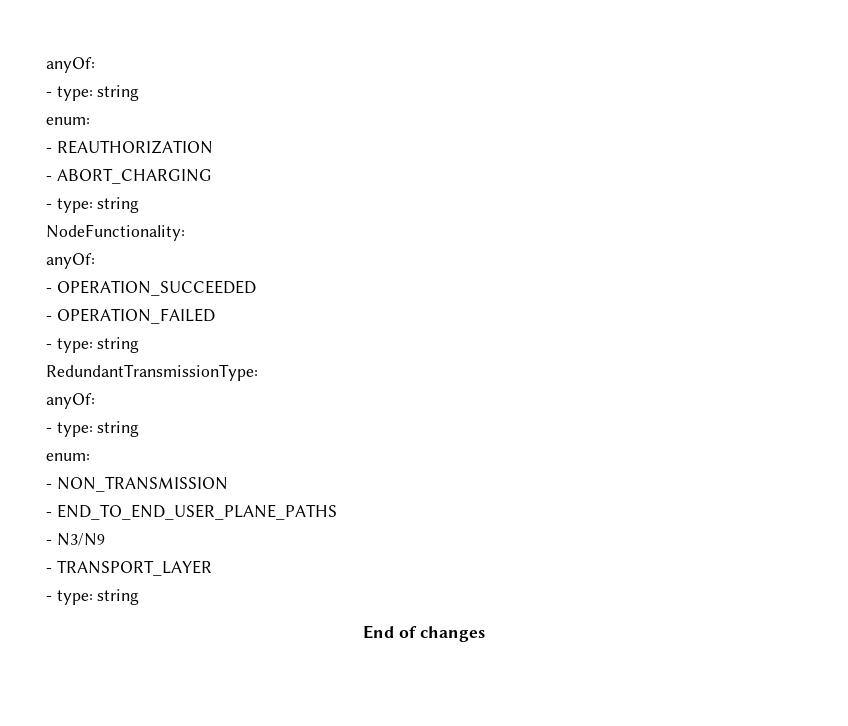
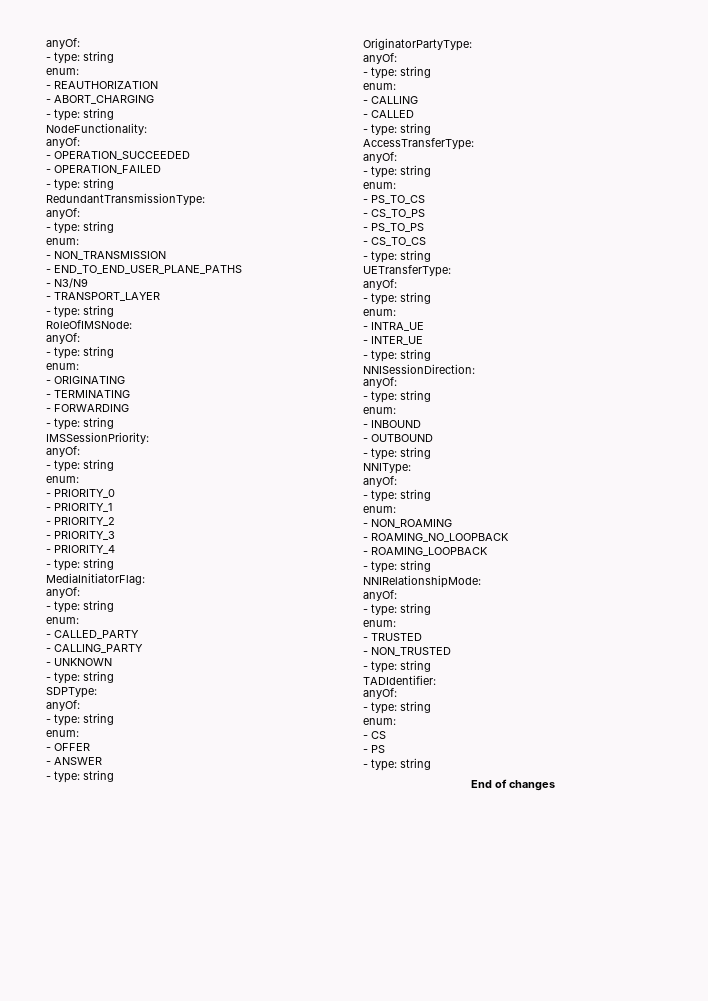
(140, 597) none -> [46,320,132,329] [46,333,80,344] [46,346,114,359] [46,363,79,370] [46,376,125,384] [46,390,130,398] [46,404,129,412] [46,417,114,430] [46,432,149,444] [46,446,80,457] [46,459,114,472] [46,476,79,483] [46,489,115,498] [46,503,112,512] [46,517,115,526] [46,531,115,540] [46,545,115,554] [46,558,114,571] [46,573,145,585] [46,587,80,598] [46,600,114,613] [46,617,79,624] [46,630,139,639] [46,644,143,653] [46,658,112,666] [46,671,114,684] [46,687,97,698] [46,700,80,711] [46,713,114,726] [46,730,79,737] [46,743,90,751] [46,757,102,765] [46,770,114,783] [363,38,472,51] [363,53,397,64] [363,66,431,79] [363,83,396,90] [363,96,418,104] [363,110,414,118] [363,123,431,136] [363,138,474,150] [363,152,397,163] [363,165,431,178] [363,182,396,189] [363,195,425,204] [363,209,425,218] [363,223,424,232] [363,237,426,246] [363,250,431,263] [363,265,451,277] [363,279,397,290] [363,292,431,305] [363,309,396,316] [363,322,424,331] [363,336,423,345] [363,349,431,362] [363,364,475,374] [363,377,397,388] [363,390,431,403] [363,407,396,414] [363,420,421,428] [363,434,433,442] [363,447,431,460] [363,463,411,474] [363,476,397,487] [363,489,431,502] [363,506,396,513] [363,519,452,528] [363,533,509,542] [363,547,488,556] [363,560,431,573] [363,575,481,588] [363,590,397,601] [363,603,431,616] [363,620,396,627] [363,633,422,641] [363,647,451,656] [363,660,431,673] [363,675,436,685] [363,688,397,699] [363,701,431,714] [363,718,396,725] [363,731,386,739] [363,745,385,753] [363,758,431,771] // RoleOfIMSNode: // anyOf: // - type: string // enum: // - ORIGINATING // - TERMINATING // - FORWARDING // - type: string // IMSSessionPriority: // anyOf: // - type: string // enum: // - PRIORITY_0 // - PRIORITY_1 // - PRIORITY_2 // - PRIORITY_3 // - PRIORITY_4 // - type: string // MediaInitiatorFlag: // anyOf: // - type: string // enum: // - CALLED_PARTY // - CALLING_PARTY // - UNKNOWN // - type: string // SDPType: // anyOf: // - type: string // enum: // - OFFER // - ANSWER // - type: string // OriginatorPartyType: // anyOf: // - type: string // enum: // - CALLING // - CALLED // - type: string // AccessTransferType: // anyOf: // - type: string // enum: // - PS_TO_CS // - CS_TO_PS // - PS_TO_PS // - CS_TO_CS // - type: string // UETransferType: // anyOf: // - type: string // enum: // - INTRA_UE // - INTER_UE // - type: string // NNISessionDirection: // anyOf: // - type: string // enum: // - INBOUND // - OUTBOUND // - type: string // NNIType: // anyOf: // - type: string // enum: // - NON_ROAMING // - ROAMING_NO_LOOPBACK // - ROAMING_LOOPBACK // - type: string // NNIRelationshipMode: // anyOf: // - type: string // enum: // - TRUSTED // - NON_TRUSTED // - type: string // TADIdentifier: // anyOf: // - type: string // enum: // - CS // - PS // - type: string

